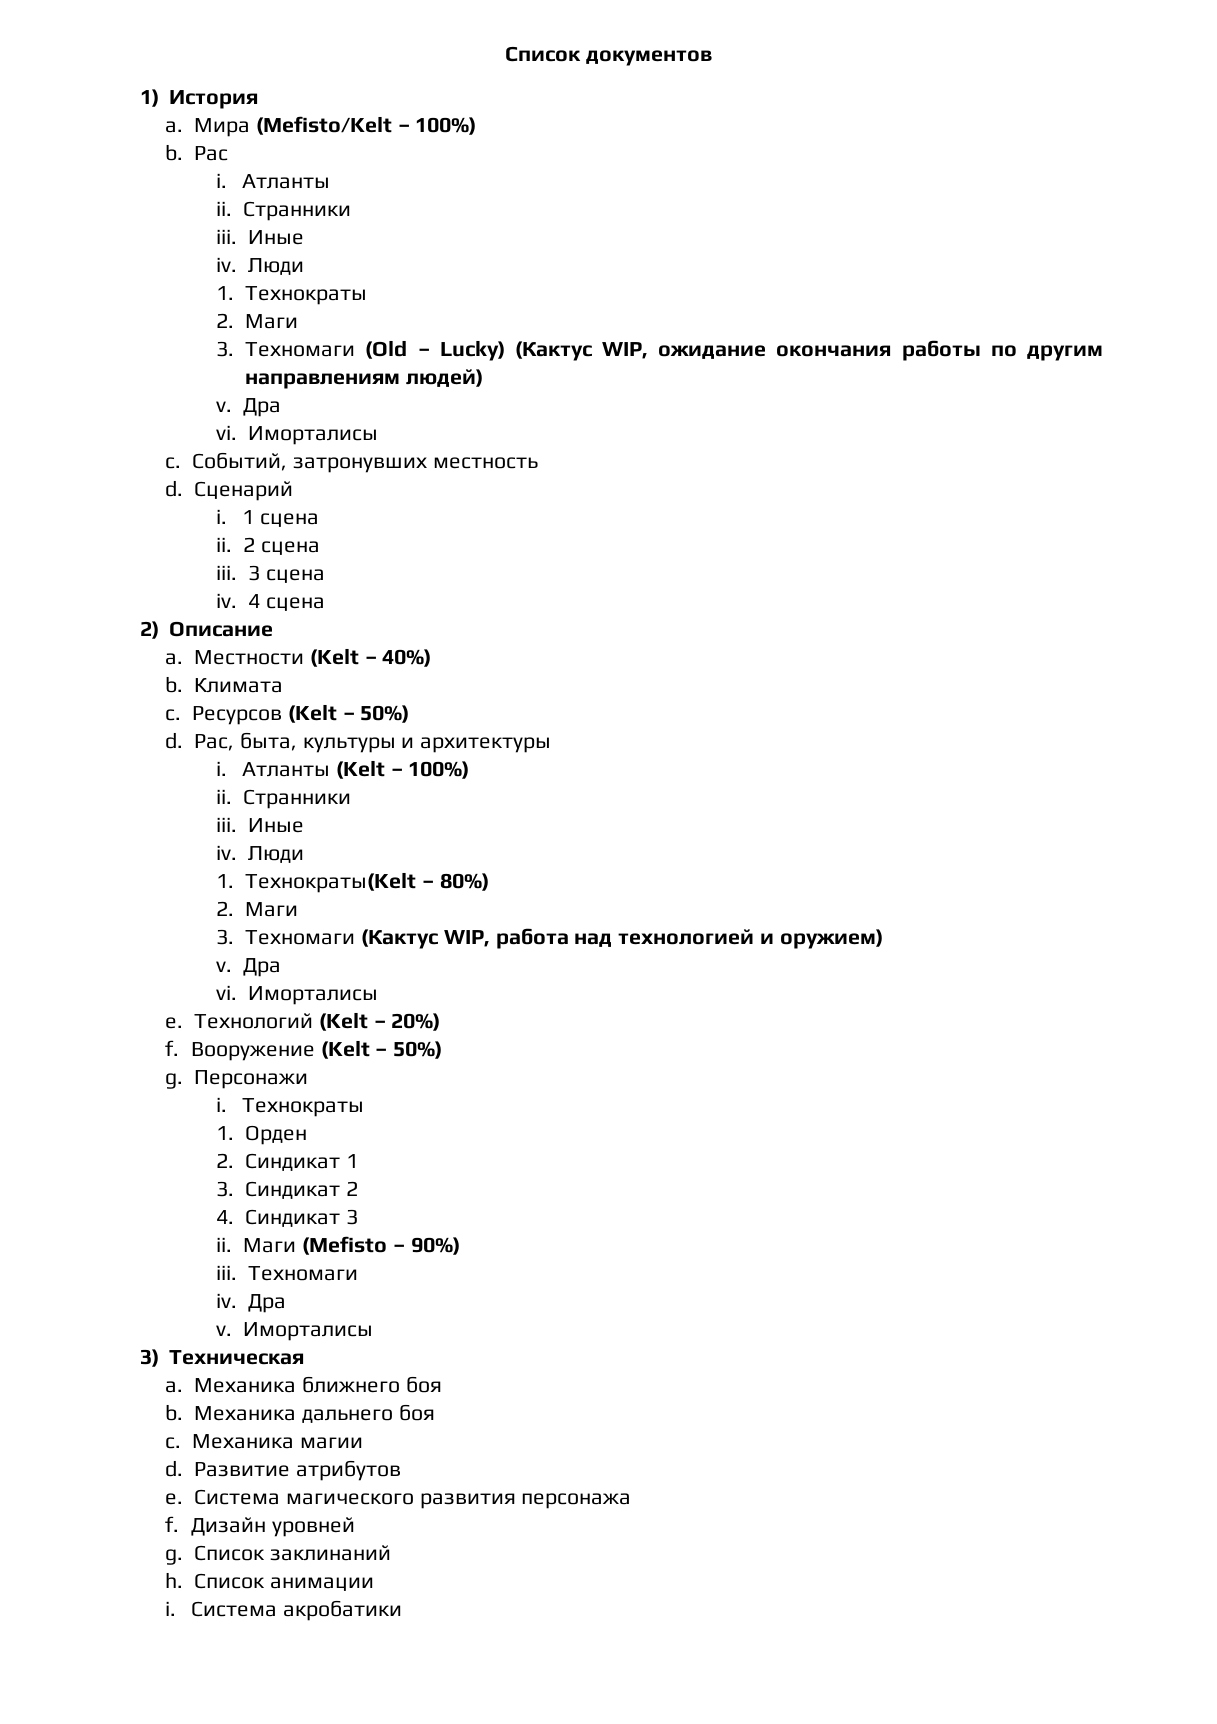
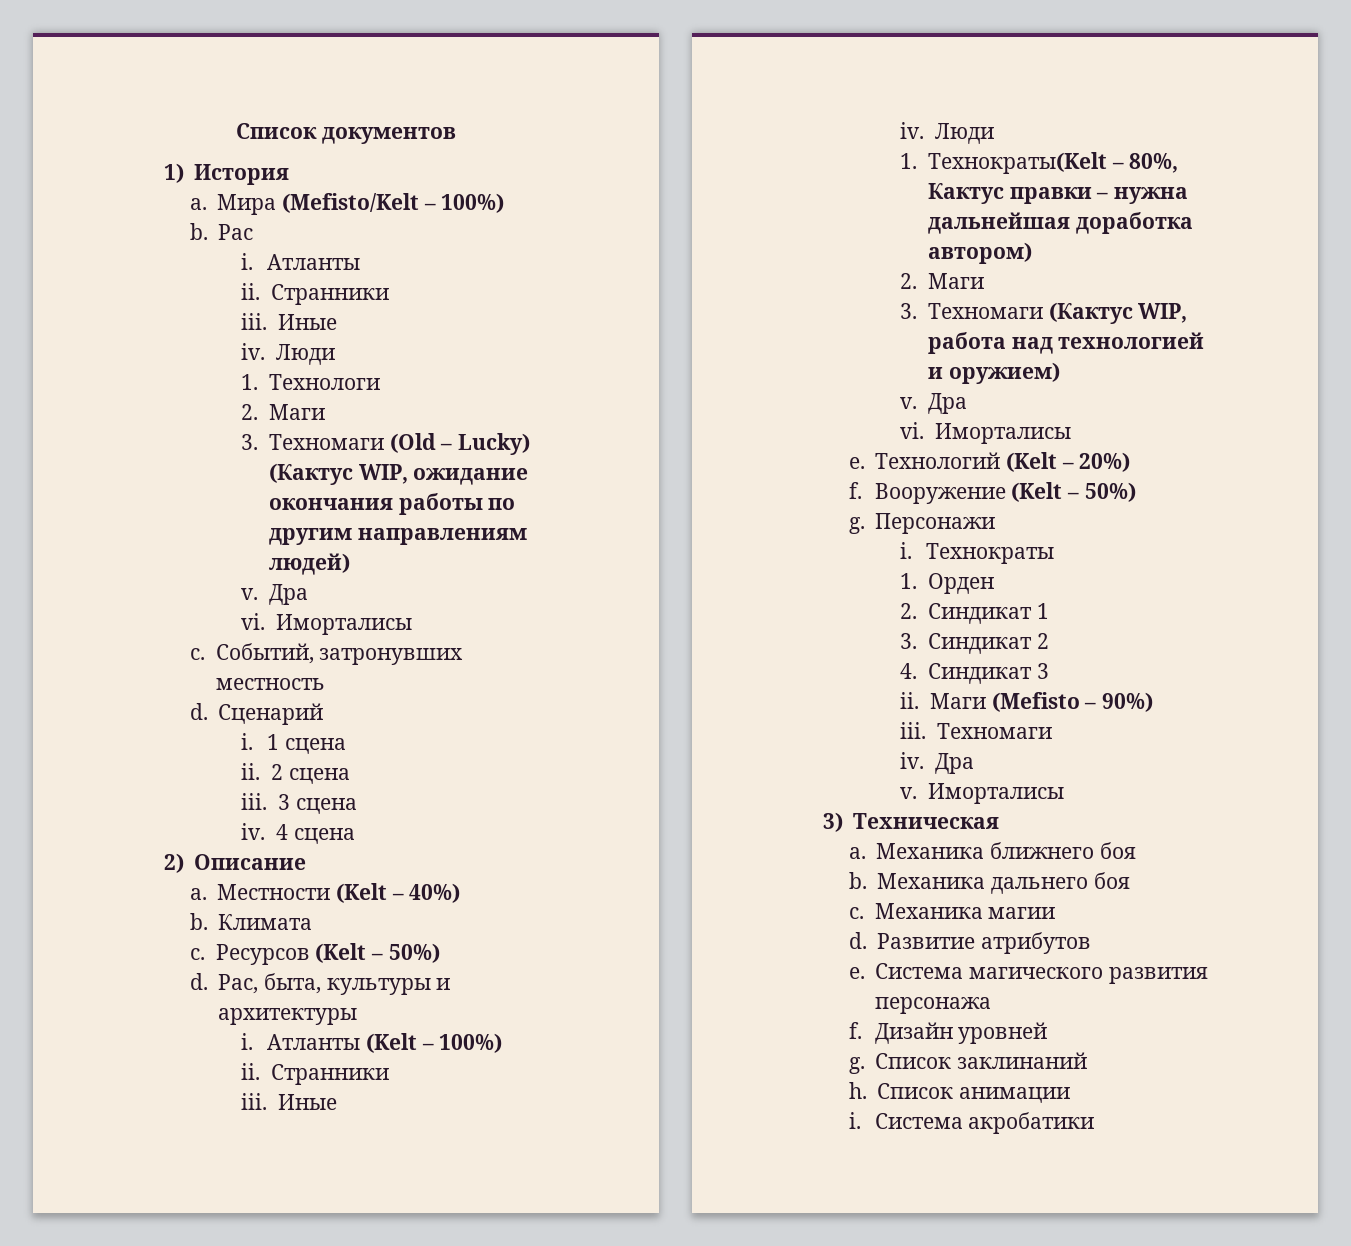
[245,286,368,305] Технократы -> [268,374,380,390] Технологи
[439,873,489,891] 80%) -> [1129,153,1179,173] [927,183,1188,204] [927,212,1193,234] [927,242,1032,264] 80%, Кактус правки – нужна дальнейшая доработка автором)

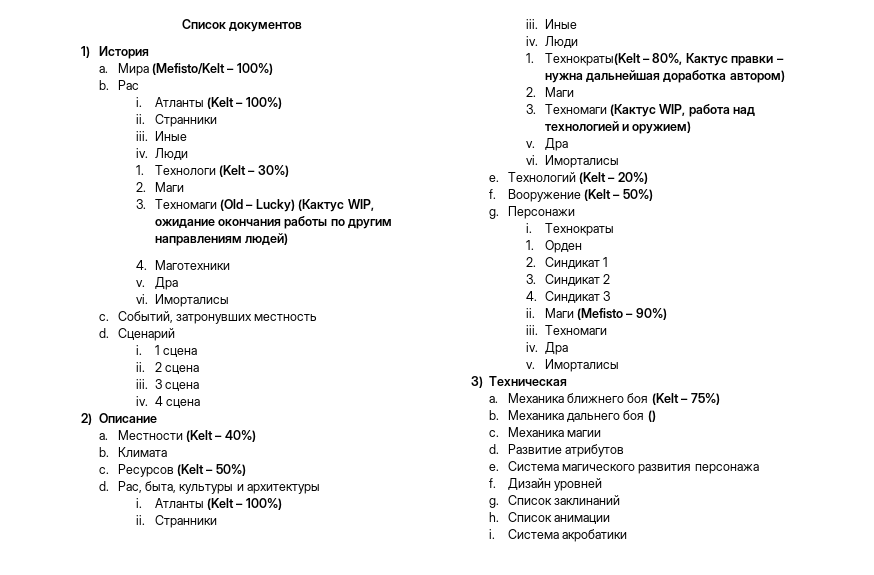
(361, 262) none -> [207,97,282,109] (Kelt – 100%)
(380, 382) none -> [219,165,289,177] (Kelt – 30%)
(350, 564) none -> [136,260,230,270] // 4. Маготехники
(1136, 850) none -> [651,393,720,405] (Kelt – 75%)
(1130, 880) none -> [647,410,656,422] ()

